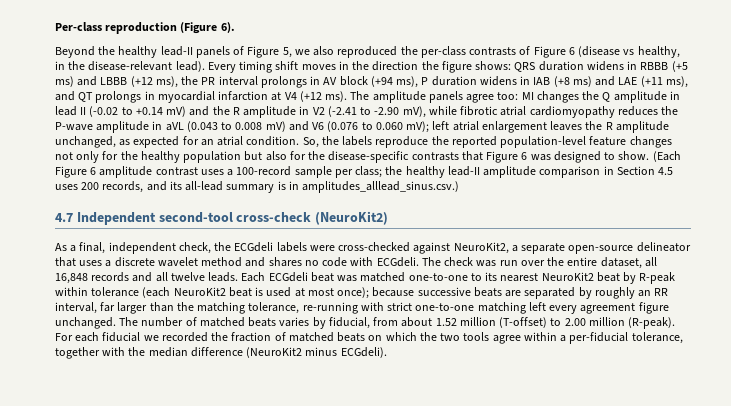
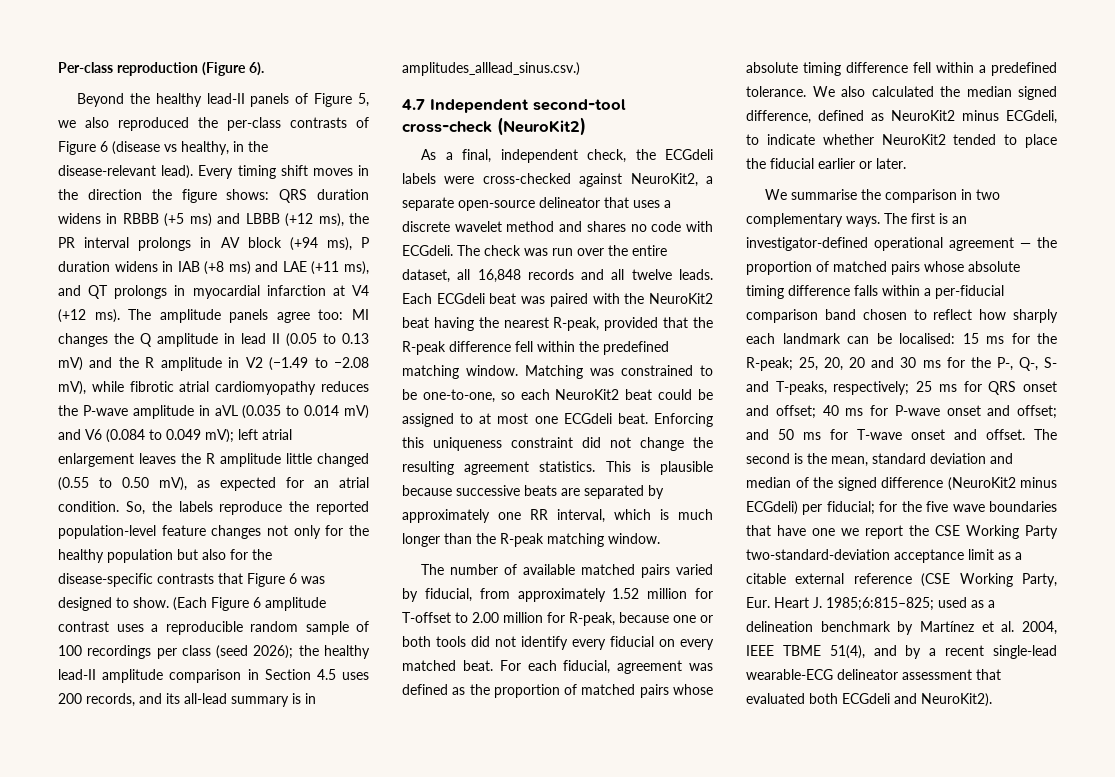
[89,106,163,117] (-0.02 to +0.14 -> [286,333,369,347] (0.05 to 0.13
[327,106,400,117] (-2.41 to -2.90 -> [269,357,370,371] (−1.49 to −2.08
[186,121,403,132] (0.043 to 0.008 mV) and V6 (0.076 to 0.060 -> [242,405,369,419] [58,429,201,443] (0.035 to 0.014 mV) and V6 (0.084 to 0.049
[55,136,116,148] unchanged, -> [286,453,369,467] [58,477,187,491] little changed (0.55 to 0.50 mV),
[236,166,383,178] 100-record sample per class; -> [165,621,369,635] [58,645,294,659] reproducible random sample of 100 recordings per class (seed 2026);
[360,272,676,284] [55,287,370,299] matched one-to-one to its nearest NeuroKit2 beat by R-peak within tolerance (each NeuroKit2 beat is used at most once); -> [549,293,713,307] [402,317,713,331] [402,341,669,355] [402,365,713,379] [402,389,713,403] [402,413,713,427] [402,437,713,451] [402,461,713,475] paired with the NeuroKit2 beat having the nearest R-peak, provided that the R-peak difference fell within the predefined matching window. Matching was constrained to be one-to-one, so each NeuroKit2 beat could be assigned to at most one ECGdeli beat. Enforcing this uniqueness constraint did not change the resulting agreement statistics. This is plausible
[594,287,669,299] [55,302,669,314] [55,317,310,329] roughly an RR interval, far larger than the matching tolerance, re-running with strict one-to-one matching left every agreement figure unchanged. The number of matched beats varies -> [402,509,713,523] [402,533,660,547] [421,564,713,578] approximately one RR interval, which is much longer than the R-peak matching window. // The number of available matched pairs varied
[401,317,433,327] about -> [517,588,606,602] approximately
[499,317,548,328] (T-offset) -> [695,588,713,599] [402,612,451,623] for T-offset
[628,317,676,329] [55,332,683,344] [55,347,387,359] (R-peak). For each fiducial we recorded the fraction of matched beats on which the two tools agree within a per-fiducial tolerance, together with the median difference (NeuroKit2 minus ECGdeli). -> [547,612,713,626] [402,636,714,650] [402,660,713,674] [402,684,713,698] [746,62,1057,76] [746,86,1057,100] [746,110,1057,124] [746,134,1057,148] [746,158,906,169] [765,189,1001,203] [746,213,967,227] [746,237,1057,251] [746,261,1020,275] [746,285,1004,299] [746,309,1058,323] [746,333,1057,344] [746,357,1057,371] [746,381,1057,395] [746,405,1057,419] [746,429,1057,440] [746,453,1013,467] [746,477,1057,491] [746,501,1057,515] [746,525,1058,539] [746,549,1022,563] [746,573,1057,587] [746,597,995,611] [746,621,1057,635] [746,645,1057,659] [746,669,1001,680] [746,693,992,707] for R-peak, because one or both tools did not identify every fiducial on every matched beat. For each fiducial, agreement was defined as the proportion of matched pairs whose absolute timing difference fell within a predefined tolerance. We also calculated the median signed difference, defined as NeuroKit2 minus ECGdeli, to indicate whether NeuroKit2 tended to place the fiducial earlier or later. // We summarise the comparison in two complementary ways. The first is an investigator-defined operational agreement — the proportion of matched pairs whose absolute timing difference falls within a per-fiducial comparison band chosen to reflect how sharply each landmark can be localised: 15 ms for the R-peak; 25, 20, 20 and 30 ms for the P-, Q-, S- and T-peaks, respectively; 25 ms for QRS onset and offset; 40 ms for P-wave onset and offset; and 50 ms for T-wave onset and offset. The second is the mean, standard deviation and median of the signed difference (NeuroKit2 minus ECGdeli) per fiducial; for the five wave boundaries that have one we report the CSE Working Party two-standard-deviation acceptance limit as a citable external reference (CSE Working Party, Eur. Heart J. 1985;6:815–825; used as a delineation benchmark by Martínez et al. 2004, IEEE TBME 51(4), and by a recent single-lead wearable-ECG delineator assessment that evaluated both ECGdeli and NeuroKit2).

